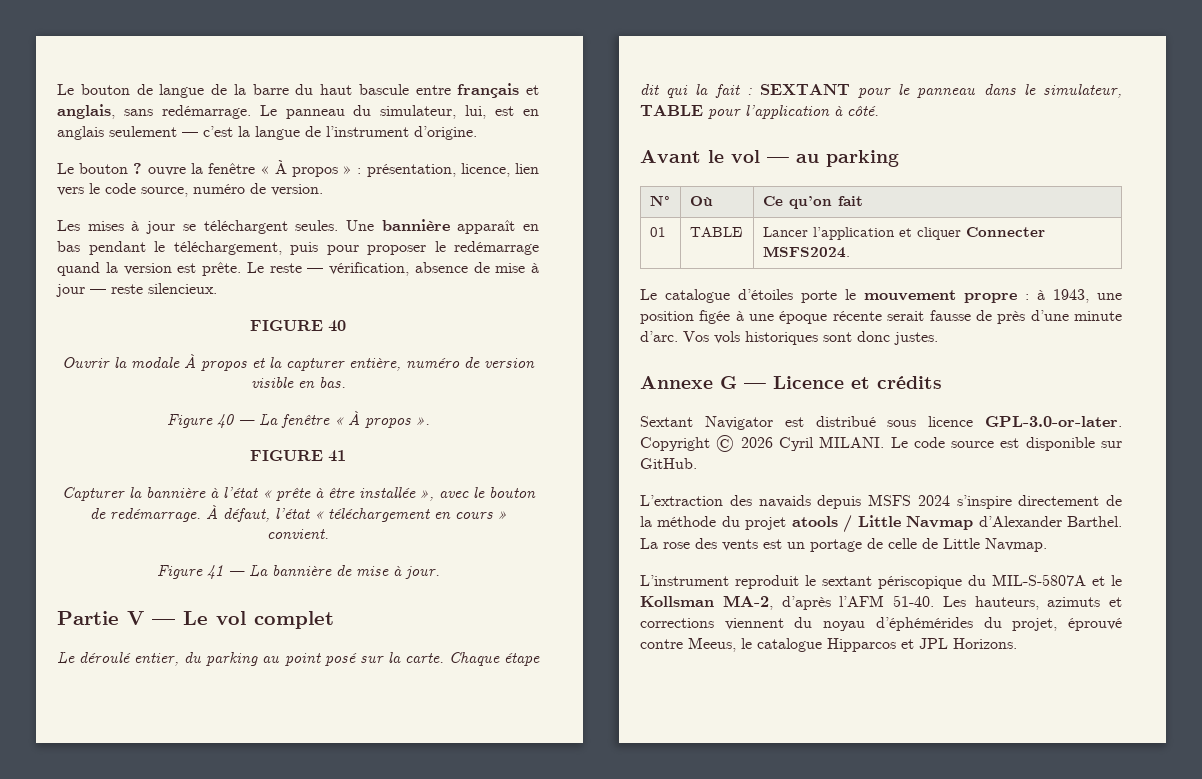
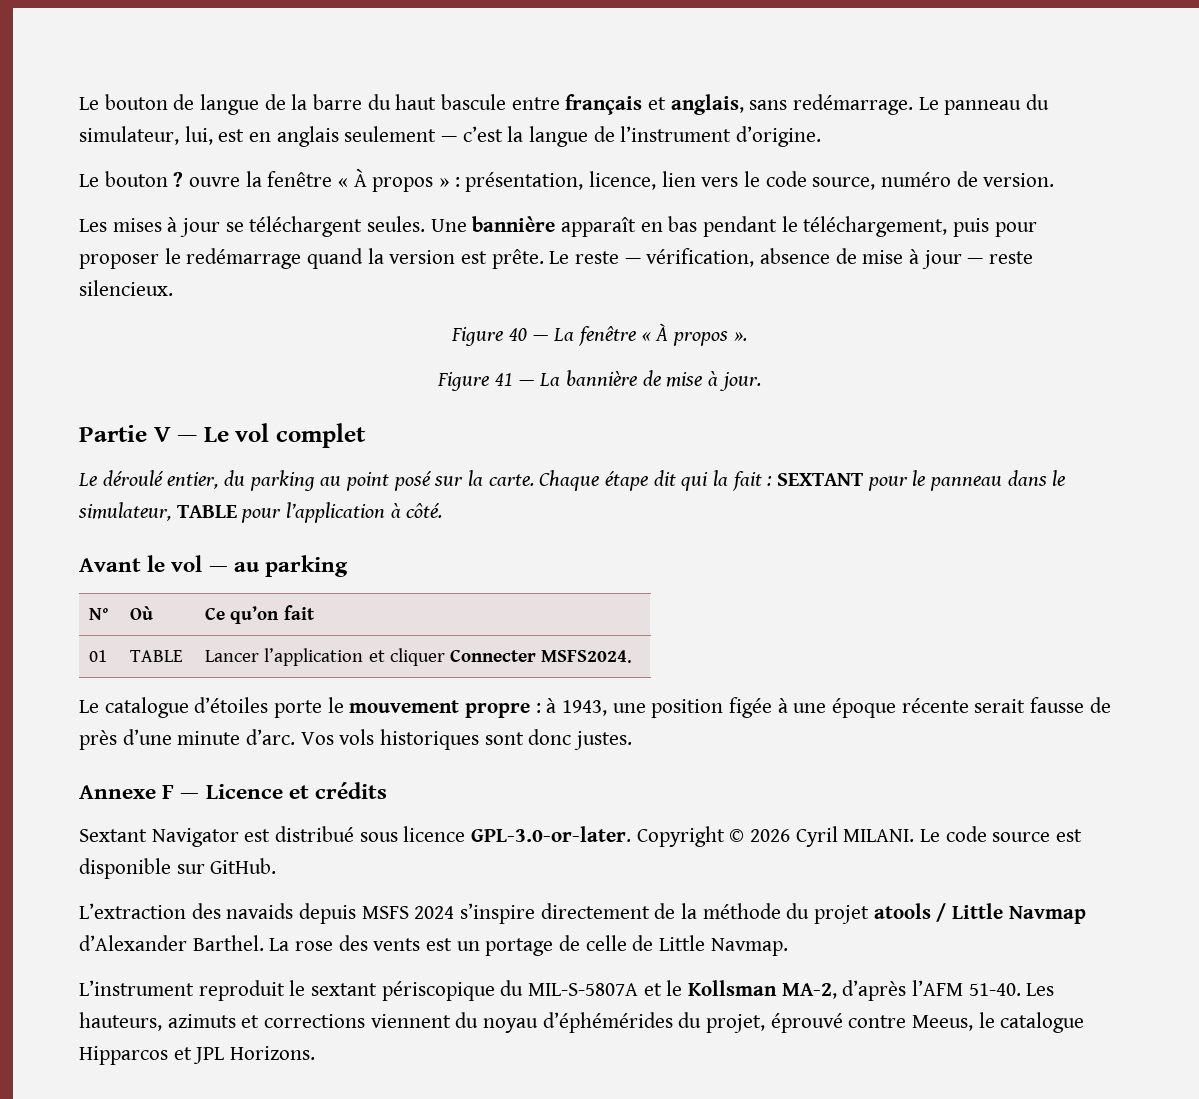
[250,320,346,332] [62,354,535,371] [250,377,346,388] // FIGURE 40 // Ouvrir la modale À propos et la capturer entière, numéro de version visible en bas. -> (173, 288) none
[250,450,346,462] [61,487,536,501] [89,505,507,522] [267,529,329,539] // FIGURE 41 // Capturer la bannière à l’état « prête à être installée », avec le bouton de redémarrage. À défaut, l’état « téléchargement en cours » convient. -> (747, 336) none
[720,376,737,389] G -> [162,785,175,799] F

